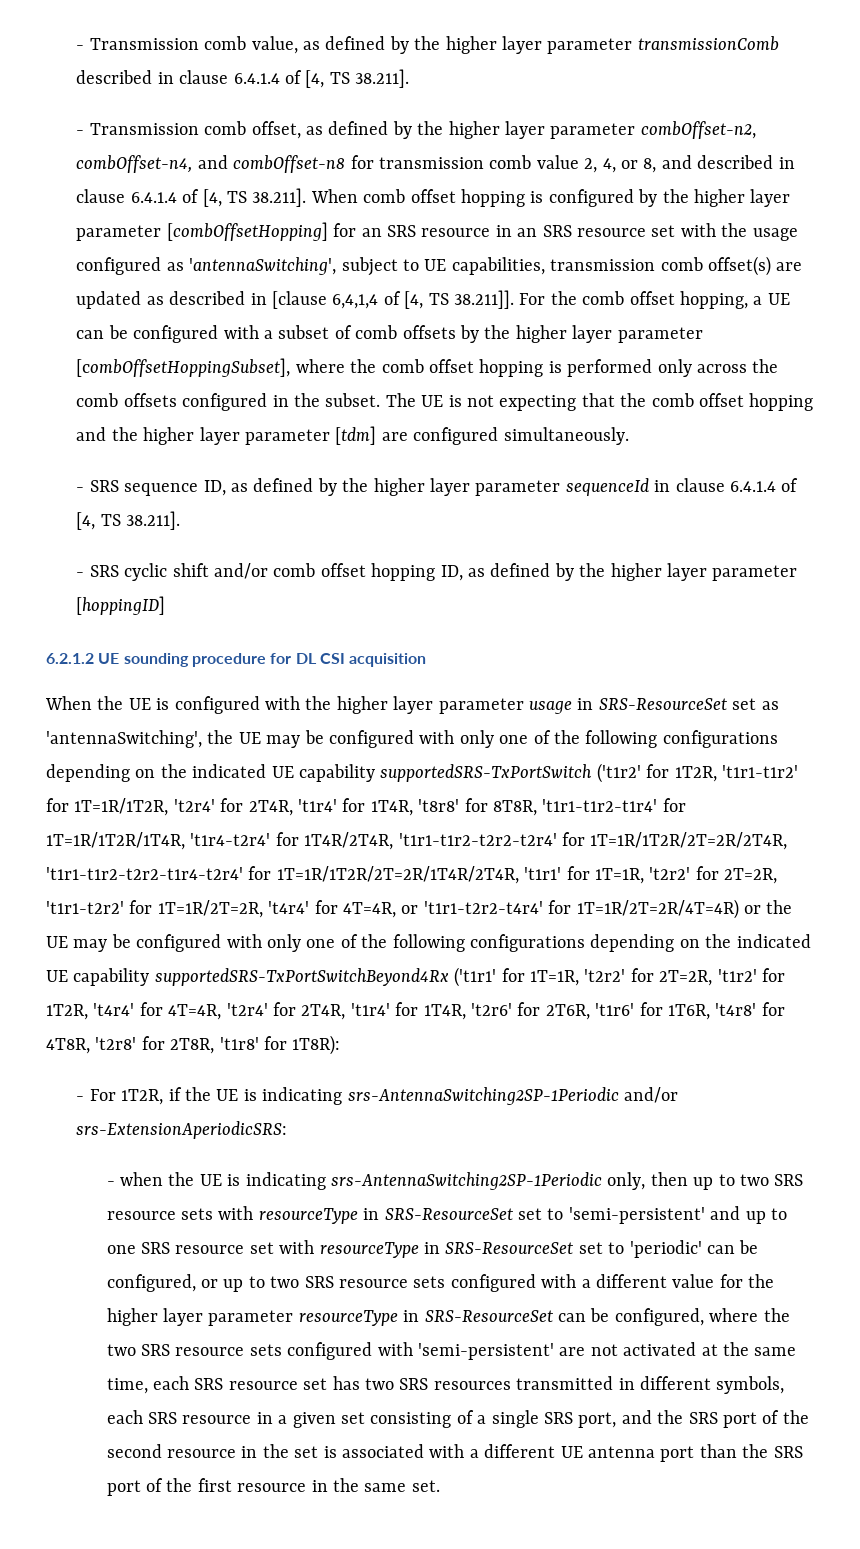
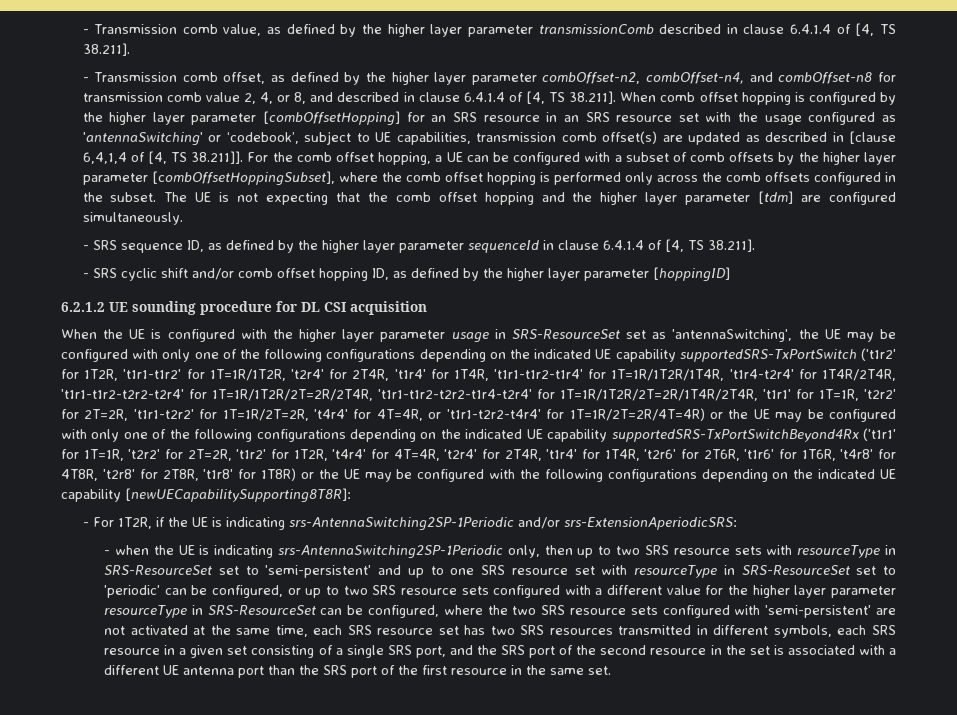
[189,257,337,275] 'antennaSwitching', -> [82,132,299,146] 'antennaSwitching' or ‘codebook’,
[418,798,537,816] 't8r8' for 8T8R, -> (489, 375) none
[292,1035,341,1055] 1T8R): -> [261,468,896,482] [61,488,351,503] 1T8R) or the UE may be configured with the following configurations depending on the indicated UE capability [newUECapabilitySupporting8T8R]:

